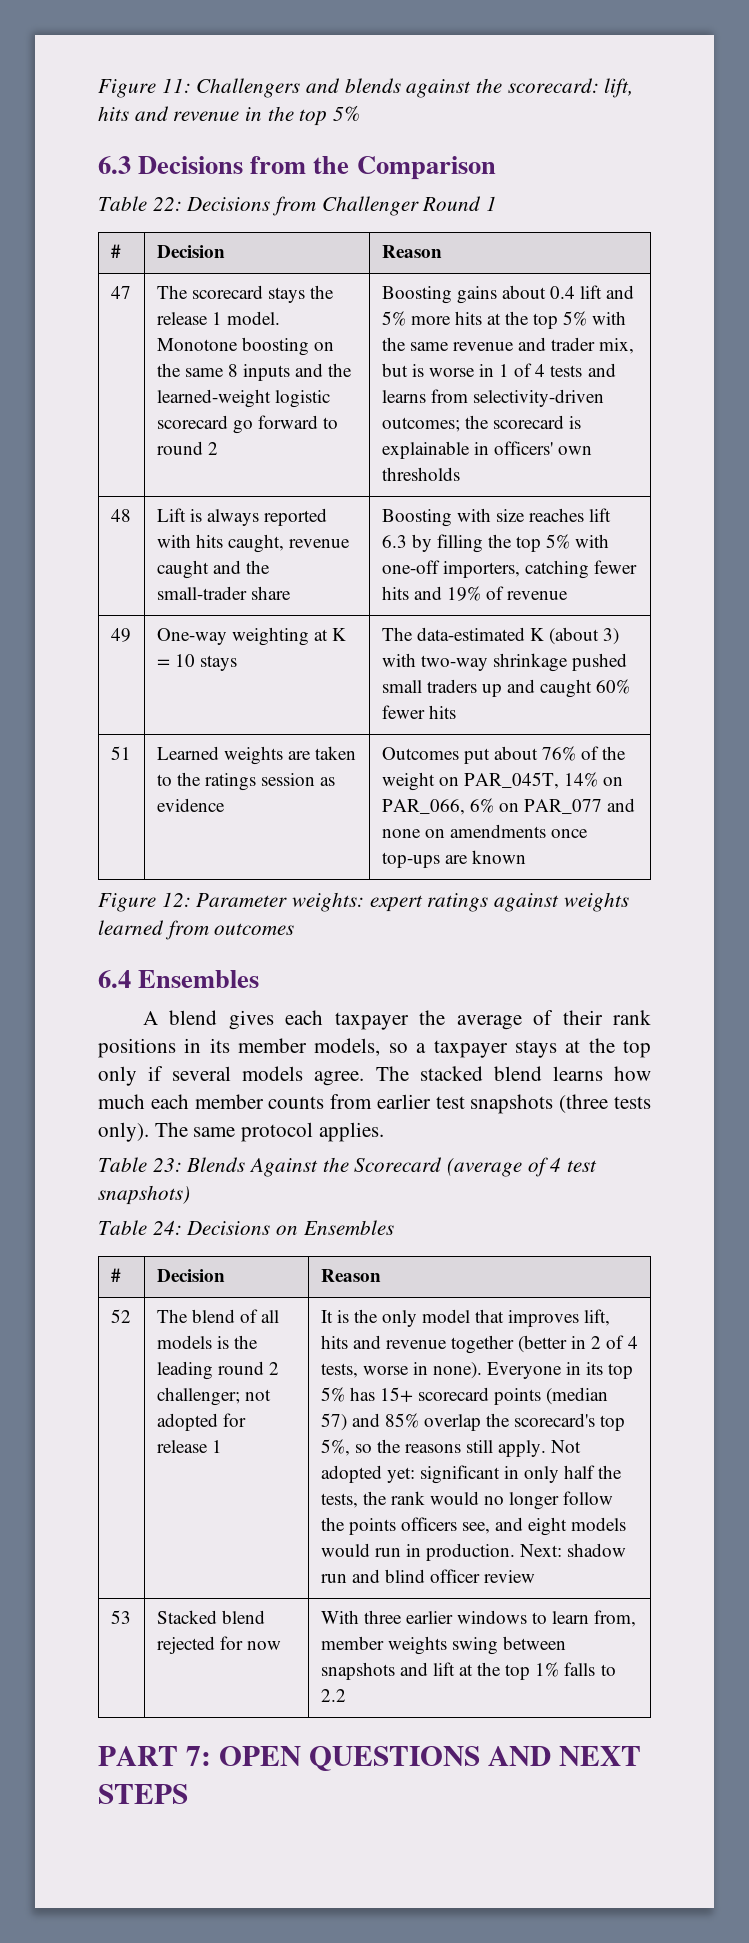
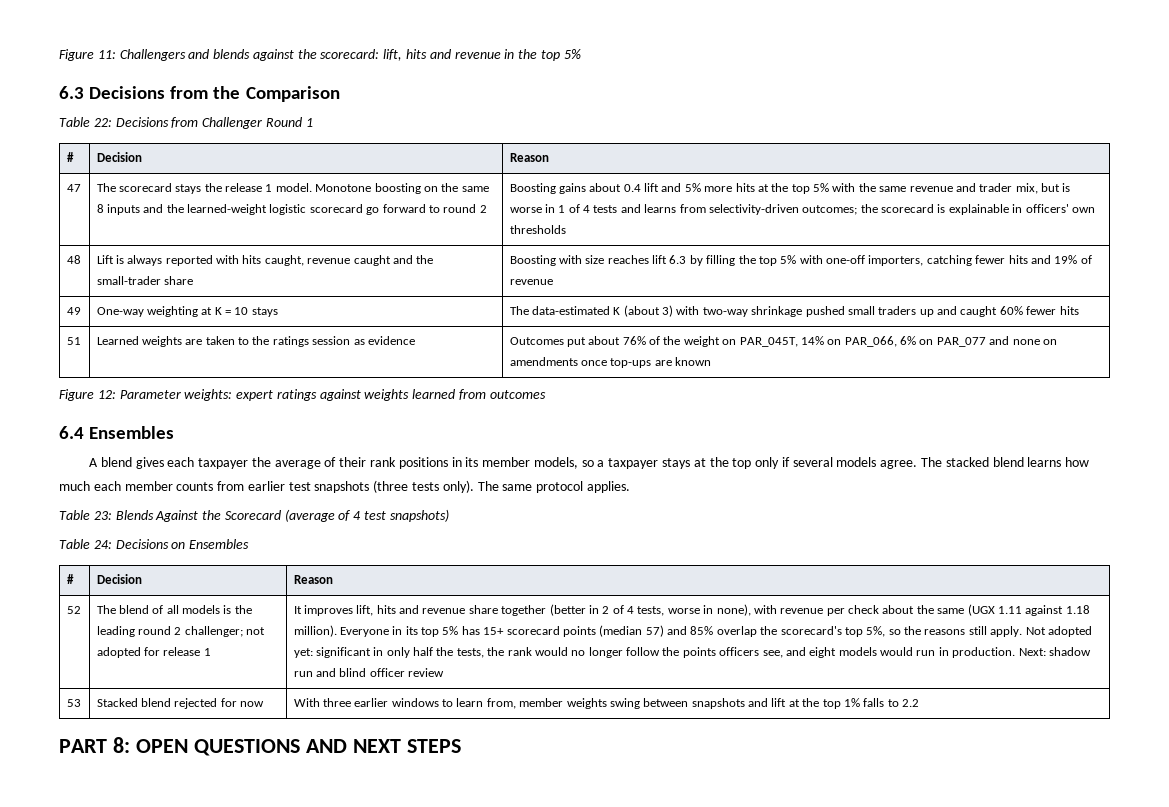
[336,1309,505,1327] is the only model that -> (302, 610) none
(447, 1344) none -> [468,605,498,614] share
[432,1362,482,1379] none). -> [716,604,1090,616] [293,625,337,637] none), with revenue per check about the same (UGX 1.11 against 1.18 million).
[185,1746,211,1766] 7: -> [112,737,130,753] 8:

